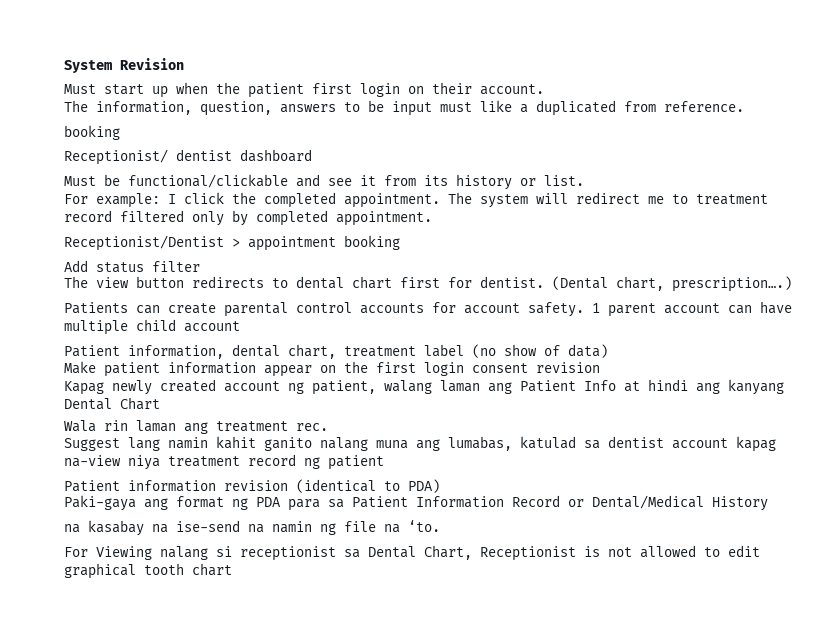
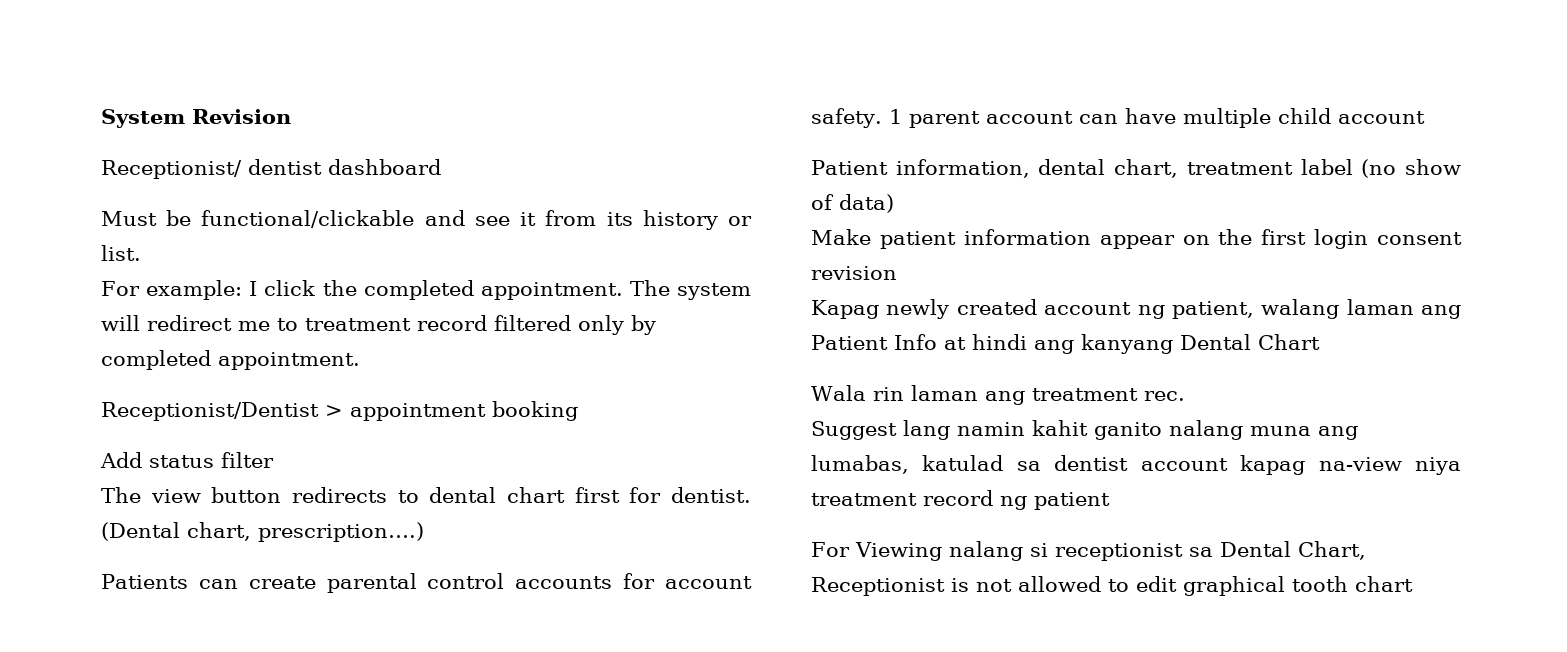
[64,82,544,98] [64,100,744,116] [64,125,120,140] // Must start up when the patient first login on their account. // The information, question, answers to be input must like a duplicated from reference. // booking -> (291, 116) none
[64,479,440,493] [64,495,768,511] [64,520,440,536] // Patient information revision (identical to PDA) // Paki-gaya ang format ng PDA para sa Patient Information Record or Dental/Medical History // na kasabay na ise-send na namin ng file na ‘to. -> (1110, 501) none

